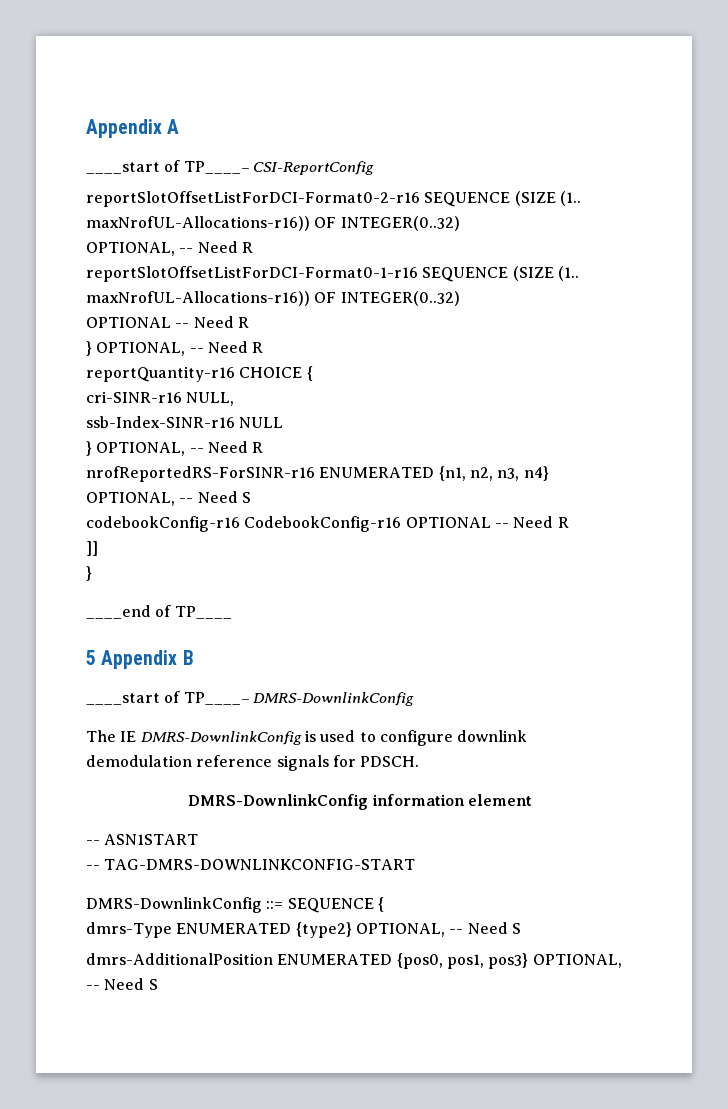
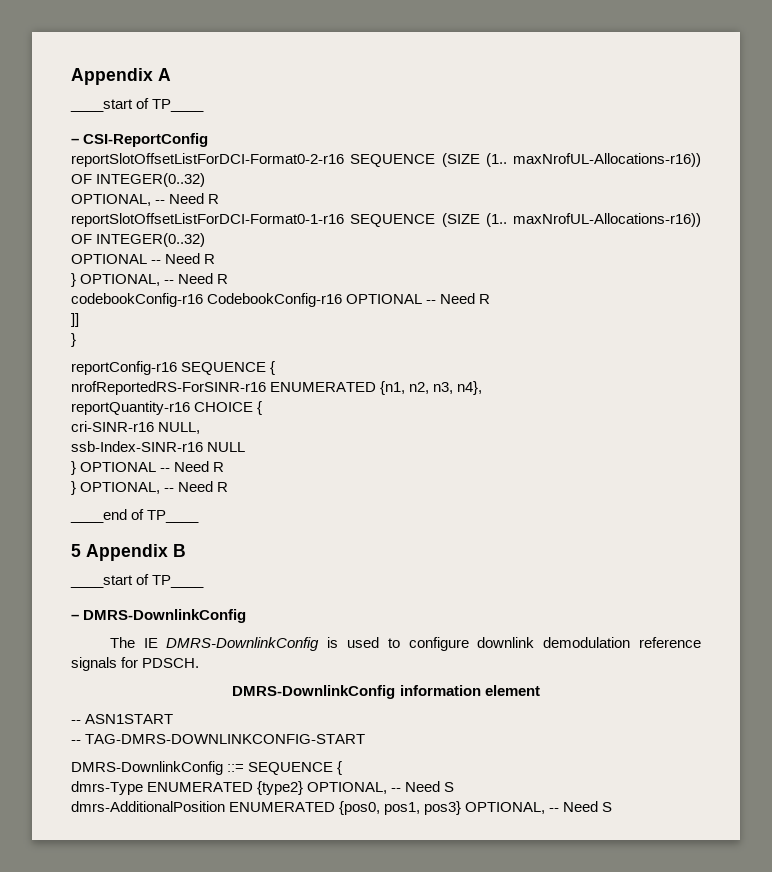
[183,161,250,174] TP____– -> [152,99,205,112] [71,138,79,144] TP____ // –
(264, 347) none -> [71,293,491,307] [71,313,79,327] [71,333,76,347] [71,361,276,375] [71,381,483,395] // codebookConfig-r16 CodebookConfig-r16 OPTIONAL -- Need R // ]] // } // reportConfig-r16 SEQUENCE { // nrofReportedRS-ForSINR-r16 ENUMERATED {n1, n2, n3, n4},
[96,441,264,456] [86,466,549,482] [86,491,251,506] [86,516,569,532] [86,541,98,556] [86,566,92,581] OPTIONAL, -- Need R // nrofReportedRS-ForSINR-r16 ENUMERATED {n1, n2, n3, n4} OPTIONAL, -- Need S // codebookConfig-r16 CodebookConfig-r16 OPTIONAL -- Need R // ]] // } -> [80,461,225,472] [71,481,229,495] OPTIONAL -- Need R // } OPTIONAL, -- Need R
[183,692,250,705] TP____– -> [152,575,205,588] [71,614,79,620] TP____ // –

